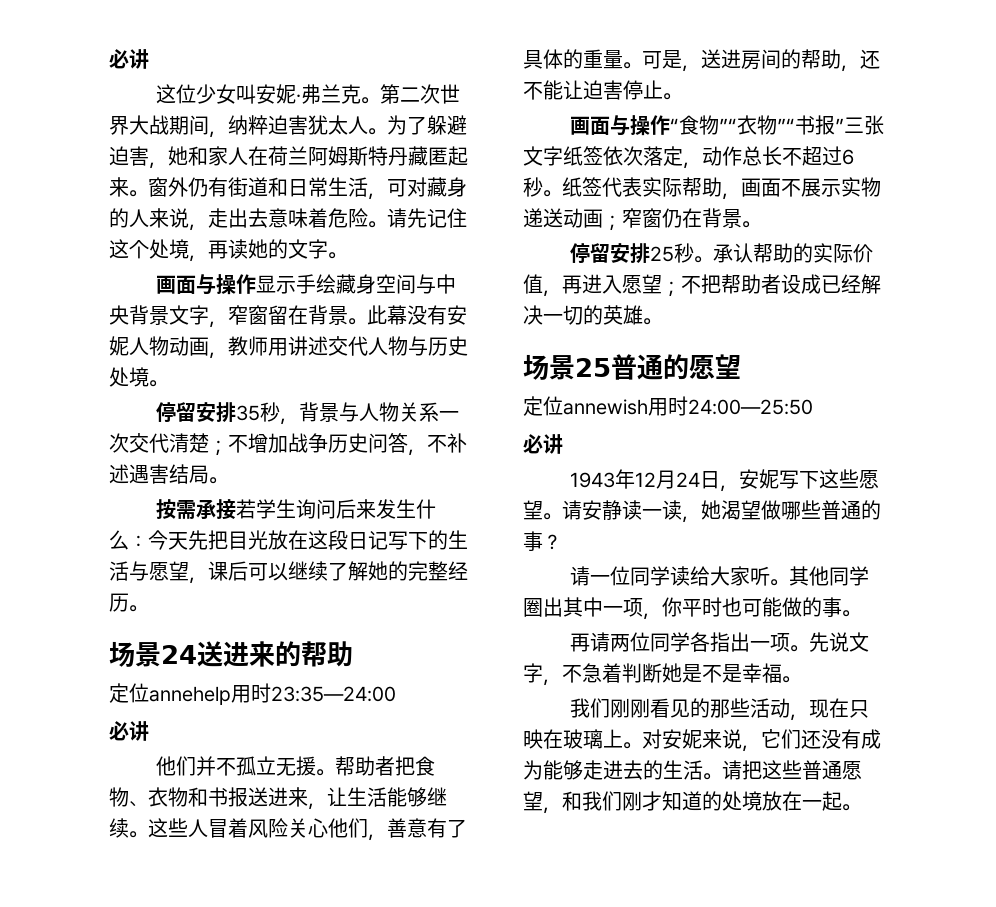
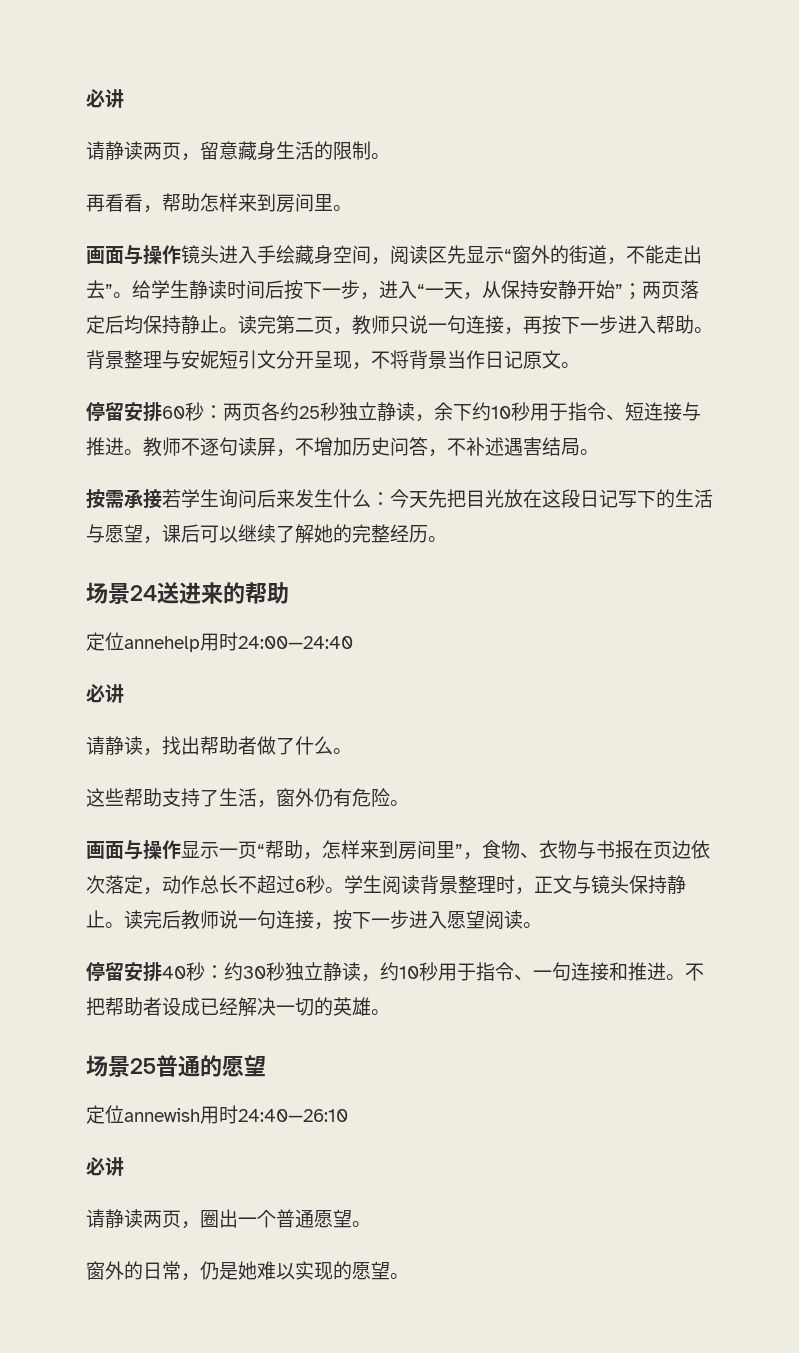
[109,49,149,69] [155,84,460,104] [109,115,467,138] [109,146,468,169] [109,177,467,200] [109,208,467,231] [109,239,347,262] [155,274,296,295] 必讲 // 这位少女叫安妮·弗兰克。第二次世界大战期间，纳粹迫害犹太人。为了躲避迫害，她和家人在荷兰阿姆斯特丹藏匿起来。窗外仍有街道和日常生活，可对藏身的人来说，走出去意味着危险。请先记住这个处境，再读她的文字。 // 画面与操作显示 -> [86,89,124,108] [86,141,390,161] [86,193,352,213] [86,245,257,265] 必讲 // 请静读两页，留意藏身生活的限制。 // 再看看，帮助怎样来到房间里。 // 画面与操作镜头进入
[415,274,456,294] [109,305,467,328] [109,336,468,359] [109,367,168,387] [155,402,459,425] [109,433,328,456] 与中央背景文字，窄窗留在背景。此幕没有安妮人物动画，教师用讲述交代人物与历史处境。 // 停留安排35秒，背景与人物关系一次交代清楚；不增加战争 -> [371,245,702,265] [86,280,699,300] [86,315,713,335] [86,350,580,370] [86,402,701,422] [86,437,352,457] ，阅读区先显示“窗外的街道，不能走出去”。给学生静读时间后按下一步，进入“一天，从保持安静开始”；两页落定后均保持静止。读完第二页，教师只说一句连接，再按下一步进入帮助。背景整理与安妮短引文分开呈现，不将背景当作日记原文。 // 停留安排60秒：两页各约25秒独立静读，余下约10秒用于指令、短连接与推进。教师不逐句读屏，不增加
[271,686,396,702] [109,721,149,741] [155,756,435,776] [109,787,447,810] [109,818,467,841] [523,49,880,72] [523,80,682,100] [569,115,884,136] [523,146,603,166] 23:35—24:00 // 必讲 // 他们并不孤立无援。帮助者把食物、衣物和书报送进来，让生活能够继续。这些人冒着风险关心他们，善意有了具体的重量。可是，送进房间的帮助，还不能让迫害停止。 // 画面与操作“食物”“衣物”“书报”三张文字纸签 -> [238,636,353,649] [86,684,124,703] [86,736,352,756] [86,788,409,808] [86,840,691,860] 24:00—24:40 // 必讲 // 请静读，找出帮助者做了什么。 // 这些帮助支持了生活，窗外仍有危险。 // 画面与操作显示一页“帮助，怎样来到房间里”，食物、衣物与书报在页边
[562,177,881,200] [523,208,761,231] [569,243,873,263] [523,274,681,297] 纸签代表实际帮助，画面不展示实物递送动画；窄窗仍在背景。 // 停留安排25秒。承认帮助的实际价值，再进入愿望； -> [344,875,686,895] [86,910,542,930] [86,962,685,982] 学生阅读背景整理时，正文与镜头保持静止。读完后教师说一句连接，按下一步进入愿望阅读。 // 停留安排40秒：约30秒独立静读，约10秒用于指令、一句连接和推进。
[688,399,813,415] [523,434,563,454] [569,469,879,492] [523,500,881,523] [523,531,562,551] [569,566,869,586] [523,597,861,620] [569,632,869,652] [523,663,801,686] [569,698,869,721] [523,729,881,752] [523,760,862,780] [523,791,842,814] 24:00—25:50 // 必讲 // 1943年12月24日，安妮写下这些愿望。请安静读一读，她渴望做哪些普通的事？ // 请一位同学读给大家听。其他同学圈出其中一项，你平时也可能做的事。 // 再请两位同学各指出一项。先说文字，不急着判断她是不是幸福。 // 我们刚刚看见的那些活动，现在只映在玻璃上。对安妮来说，它们还没有成为能够走进去的生活。请把这些普通愿望，和我们刚才知道的处境放在一起 -> [238,1109,348,1122] [86,1157,124,1176] [86,1209,371,1229] [86,1261,390,1281] 24:40—26:10 // 必讲 // 请静读两页，圈出一个普通愿望。 // 窗外的日常，仍是她难以实现的愿望

